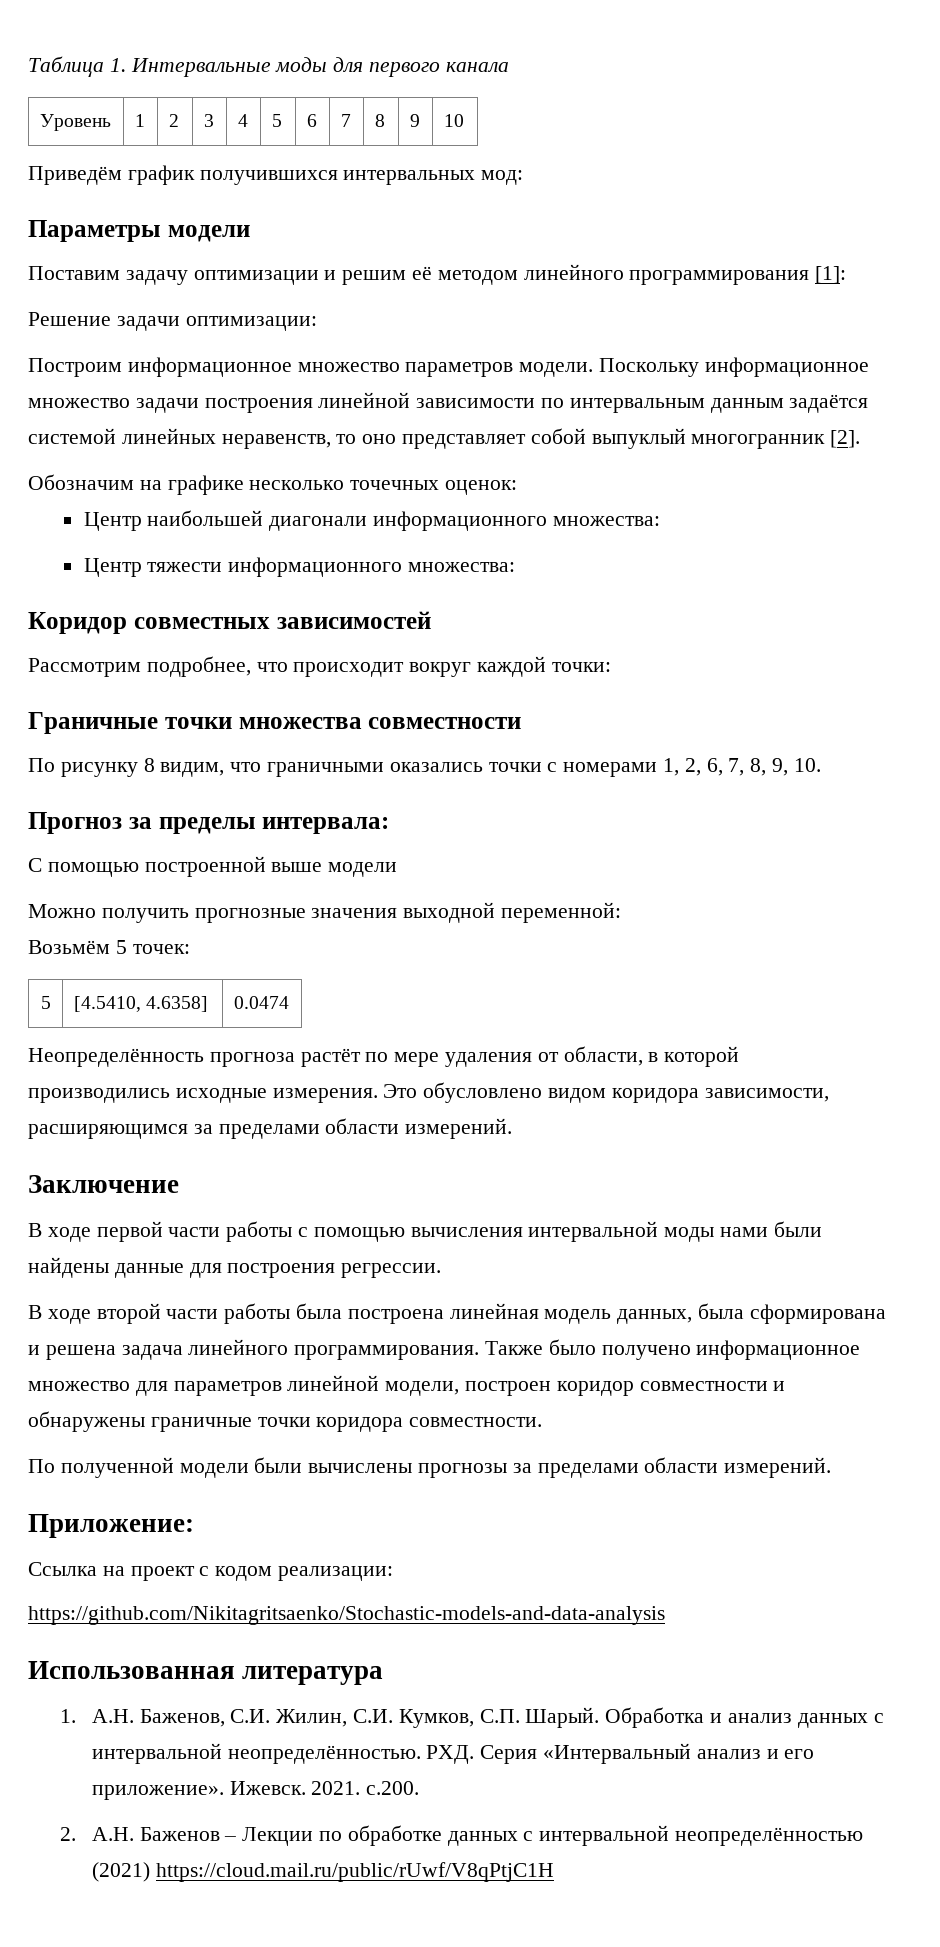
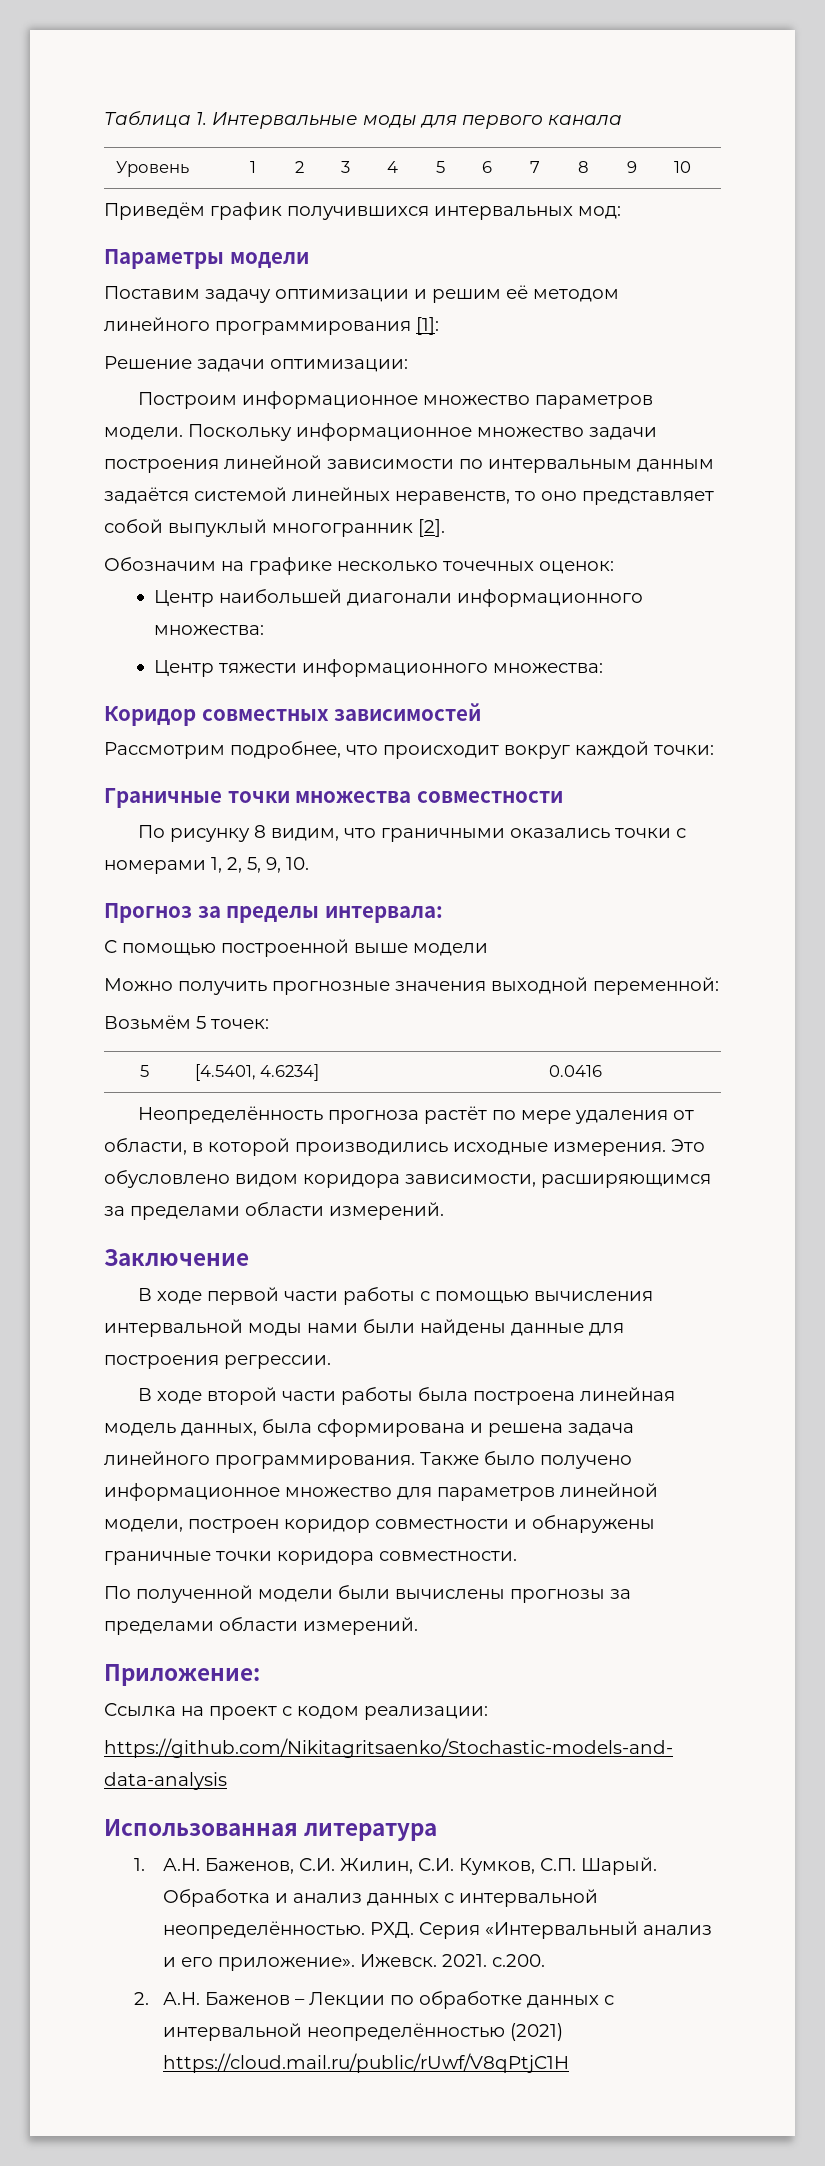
[706,758,767,776] 6, 7, 8, -> [247,857,261,873] 5,
[73,996,208,1012] [233,996,289,1009] [4.5410, 4.6358] | 0.0474 -> [194,1064,320,1081] [548,1065,602,1077] [4.5401, 4.6234] | 0.0416

